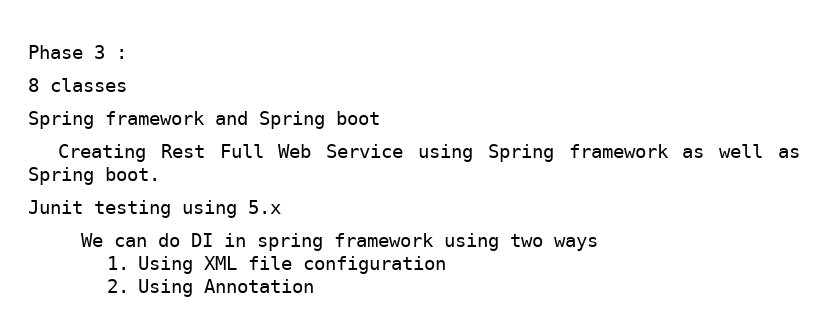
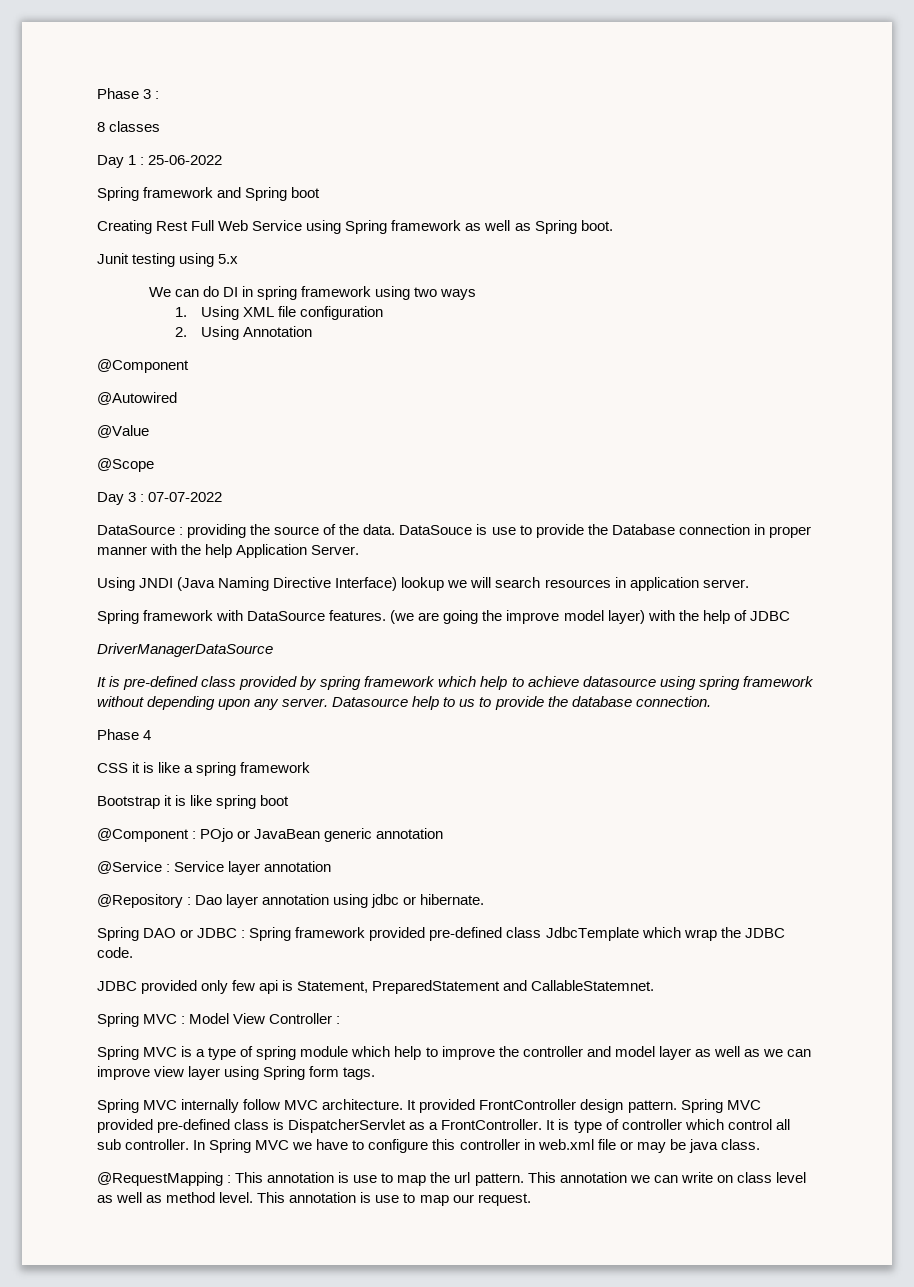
(127, 85) none -> [97,155,223,168] // Day 1 : 25-06-2022
(315, 286) none -> [97,359,189,373] [97,392,177,405] [97,425,149,438] [97,458,154,472] [97,492,223,505] [97,524,811,538] [97,544,360,558] [97,577,749,591] [97,610,790,624] [97,643,273,657] [97,676,814,690] [97,696,711,710] [97,729,152,740] [97,762,311,776] [97,795,290,809] [97,828,444,842] [97,861,332,875] [97,894,485,908] [97,927,785,941] [97,947,133,958] [97,980,655,994] [97,1013,341,1027] [97,1046,812,1060] [97,1066,376,1080] [97,1099,761,1113] [97,1119,790,1133] [97,1139,760,1153] [97,1172,806,1186] [97,1192,531,1206] // @Component // @Autowired // @Value // @Scope // Day 3 : 07-07-2022 // DataSource : providing the source of the data. DataSouce is use to provide the Database connection in proper manner with the help Application Server. // Using JNDI (Java Naming Directive Interface) lookup we will search resources in application server. // Spring framework with DataSource features. (we are going the improve model layer) with the help of JDBC // DriverManagerDataSource // It is pre-defined class provided by spring framework which help to achieve datasource using spring framework without depending upon any server. Datasource help to us to provide the database connection. // Phase 4 // CSS it is like a spring framework // Bootstrap it is like spring boot // @Component : POjo or JavaBean generic annotation // @Service : Service layer annotation // @Repository : Dao layer annotation using jdbc or hibernate. // Spring DAO or JDBC : Spring framework provided pre-defined class JdbcTemplate which wrap the JDBC code. // JDBC provided only few api is Statement, PreparedStatement and CallableStatemnet. // Spring MVC : Model View Controller : // Spring MVC is a type of spring module which help to improve the controller and model layer as well as we can improve view layer using Spring form tags. // Spring MVC internally follow MVC architecture. It provided FrontController design pattern. Spring MVC provided pre-defined class is DispatcherServlet as a FrontController. It is type of controller which control all sub controller. In Spring MVC we have to configure this controller in web.xml file or may be java class. // @RequestMapping : This annotation is use to map the url pattern. This annotation we can write on class level as well as method level. This annotation is use to map our request.

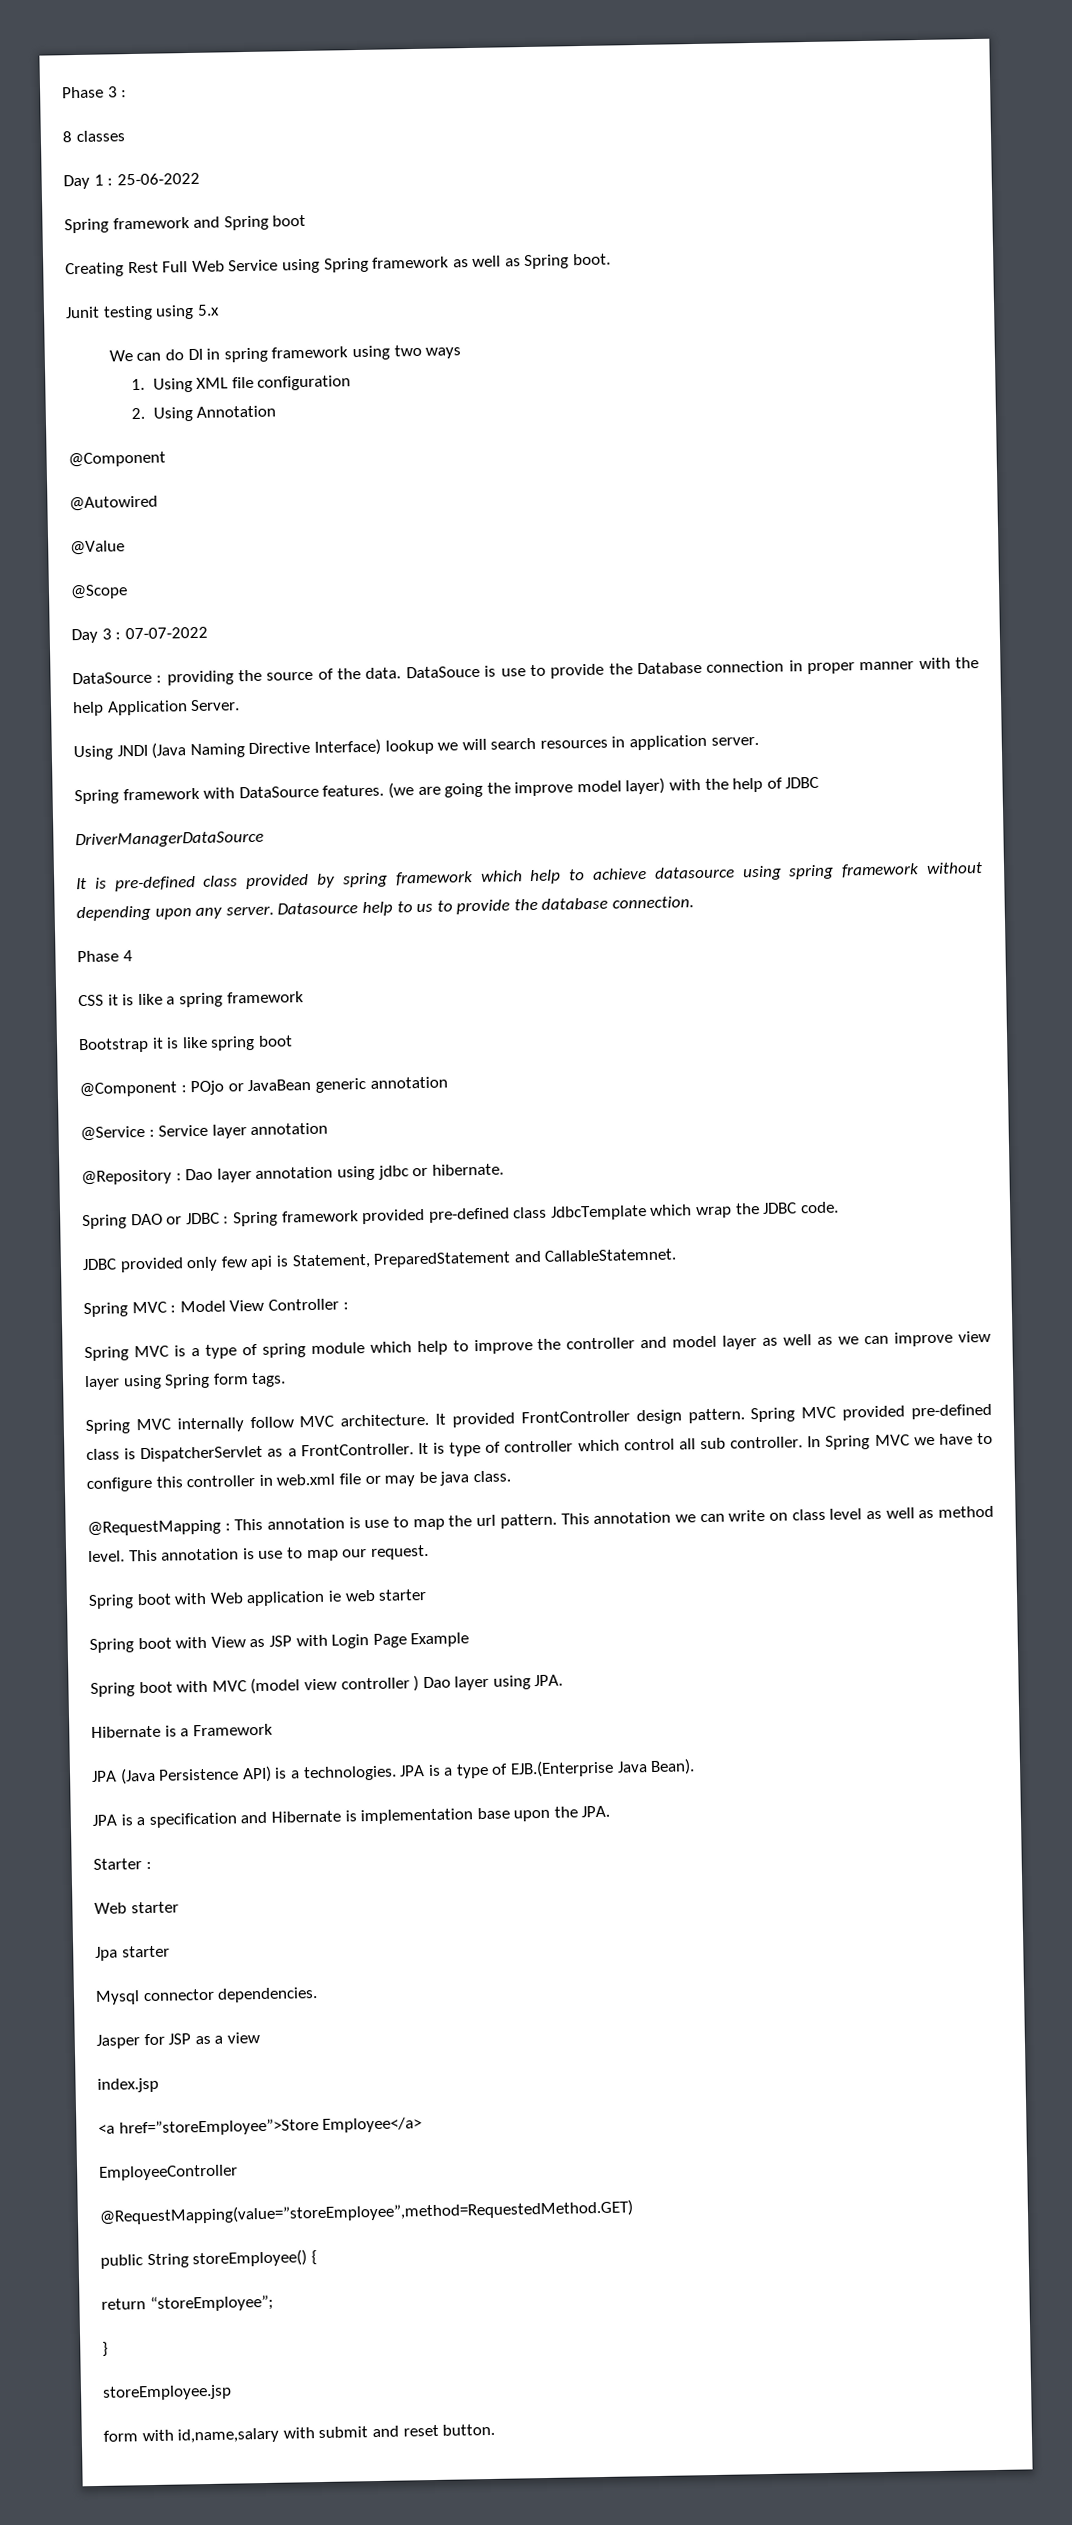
(531, 1199) none -> [88,1588,427,1610] [89,1632,470,1654] [90,1674,564,1697] [91,1723,273,1738] [91,1758,696,1785] [92,1805,611,1828] [93,1858,152,1870] [94,1901,179,1914] [95,1945,170,1961] [95,1986,319,2005] [96,2032,260,2049] [97,2077,159,2093] [98,2117,423,2137] [99,2164,238,2181] [99,2199,633,2225] [100,2249,317,2269] [101,2294,274,2313] [102,2341,108,2357] [102,2384,232,2401] [103,2423,496,2444] // Spring boot with Web application ie web starter // Spring boot with View as JSP with Login Page Example // Spring boot with MVC (model view controller ) Dao layer using JPA. // Hibernate is a Framework // JPA (Java Persistence API) is a technologies. JPA is a type of EJB.(Enterprise Java Bean). // JPA is a specification and Hibernate is implementation base upon the JPA. // Starter : // Web starter // Jpa starter // Mysql connector dependencies. // Jasper for JSP as a view // index.jsp // <a href=”storeEmployee”>Store Employee</a> // EmployeeController // @RequestMapping(value=”storeEmployee”,method=RequestedMethod.GET) // public String storeEmployee() { // return “storeEmployee”; // } // storeEmployee.jsp // form with id,name,salary with submit and reset button.

